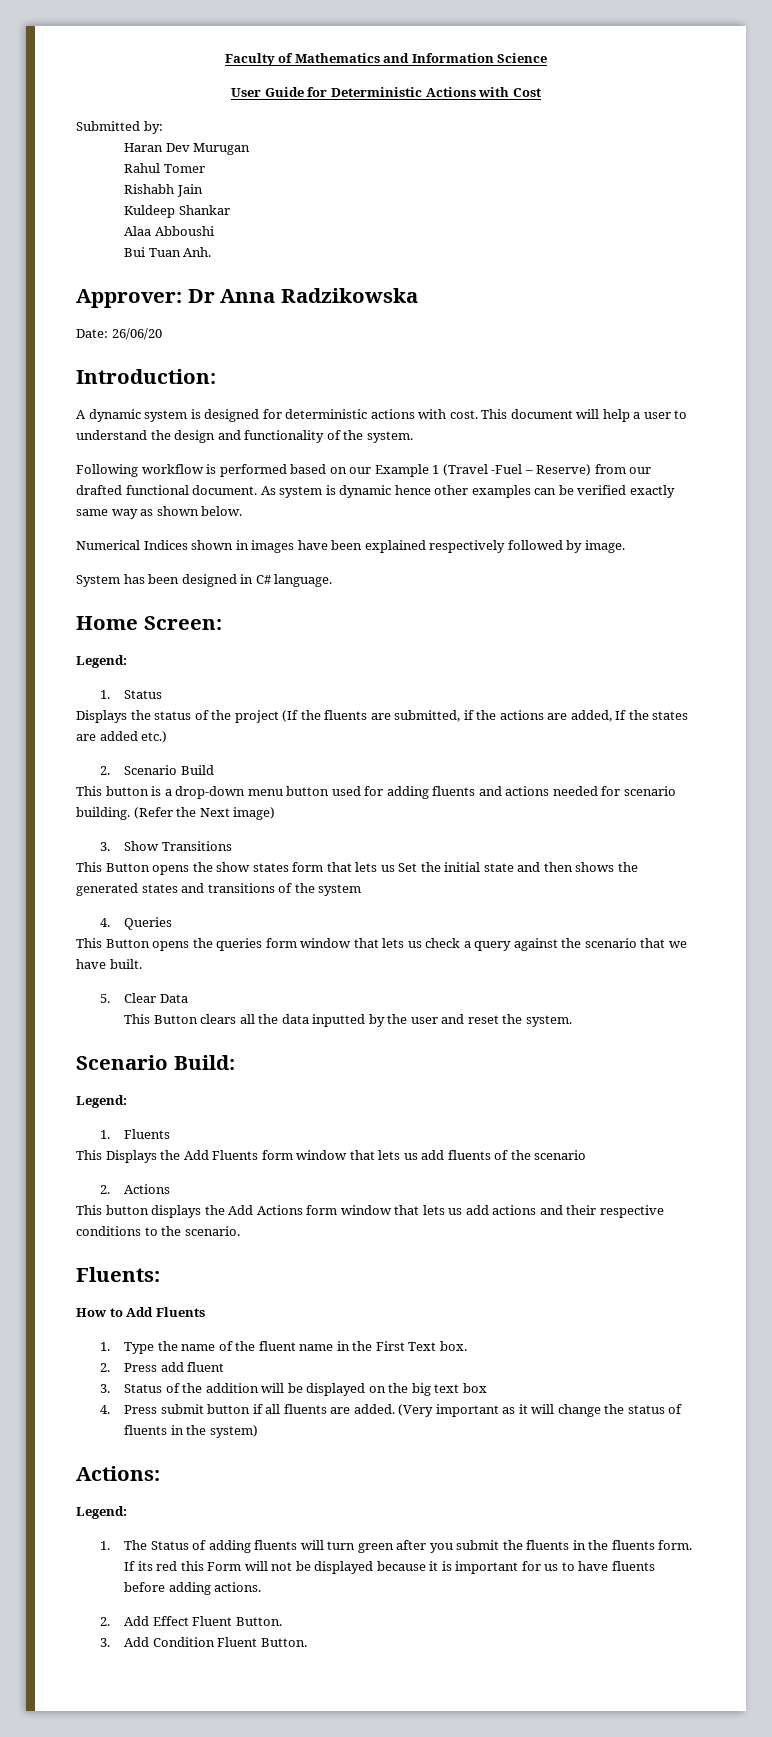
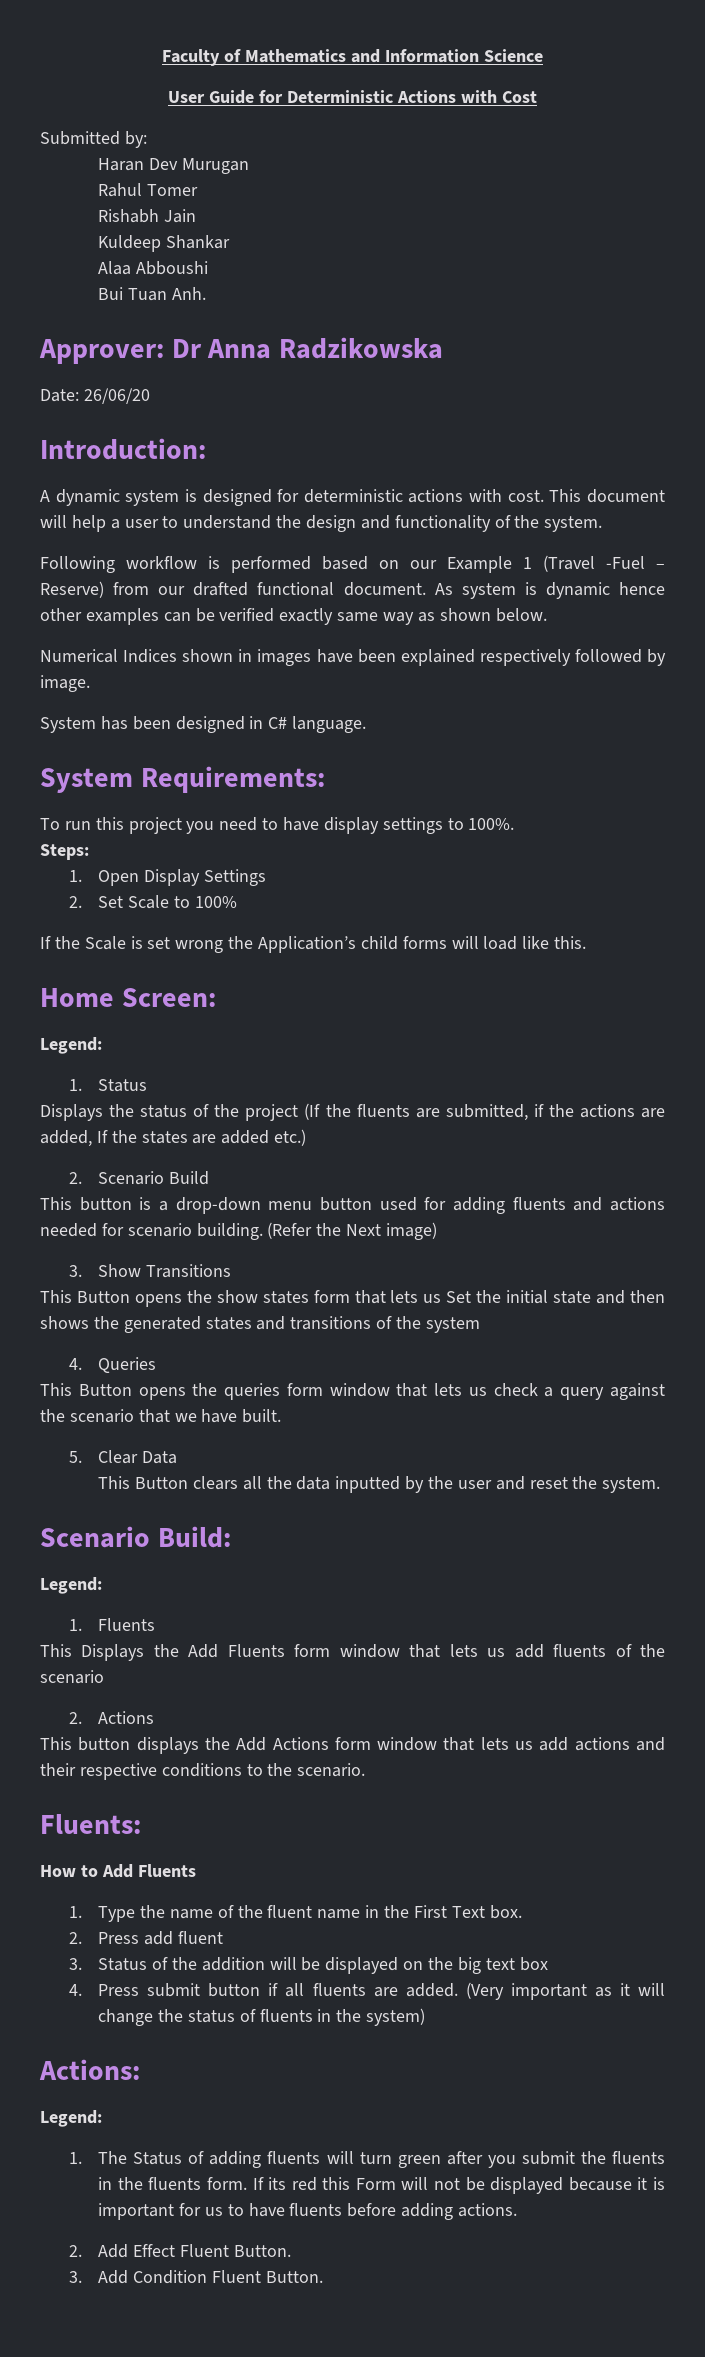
(333, 580) none -> [40,766,325,793] [40,817,515,834] [40,844,89,860] [69,869,266,886] [69,895,237,909] [40,936,587,953] // System Requirements: // To run this project you need to have display settings to 100%. // Steps: // 1. Open Display Settings // 2. Set Scale to 100% // If the Scale is set wrong the Application’s child forms will load like this.

